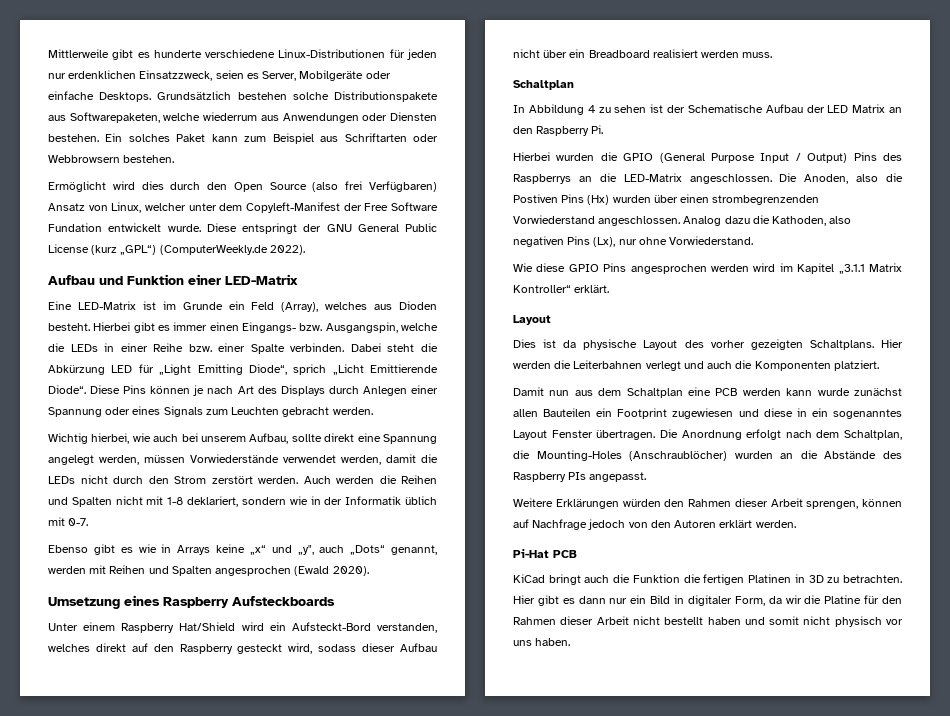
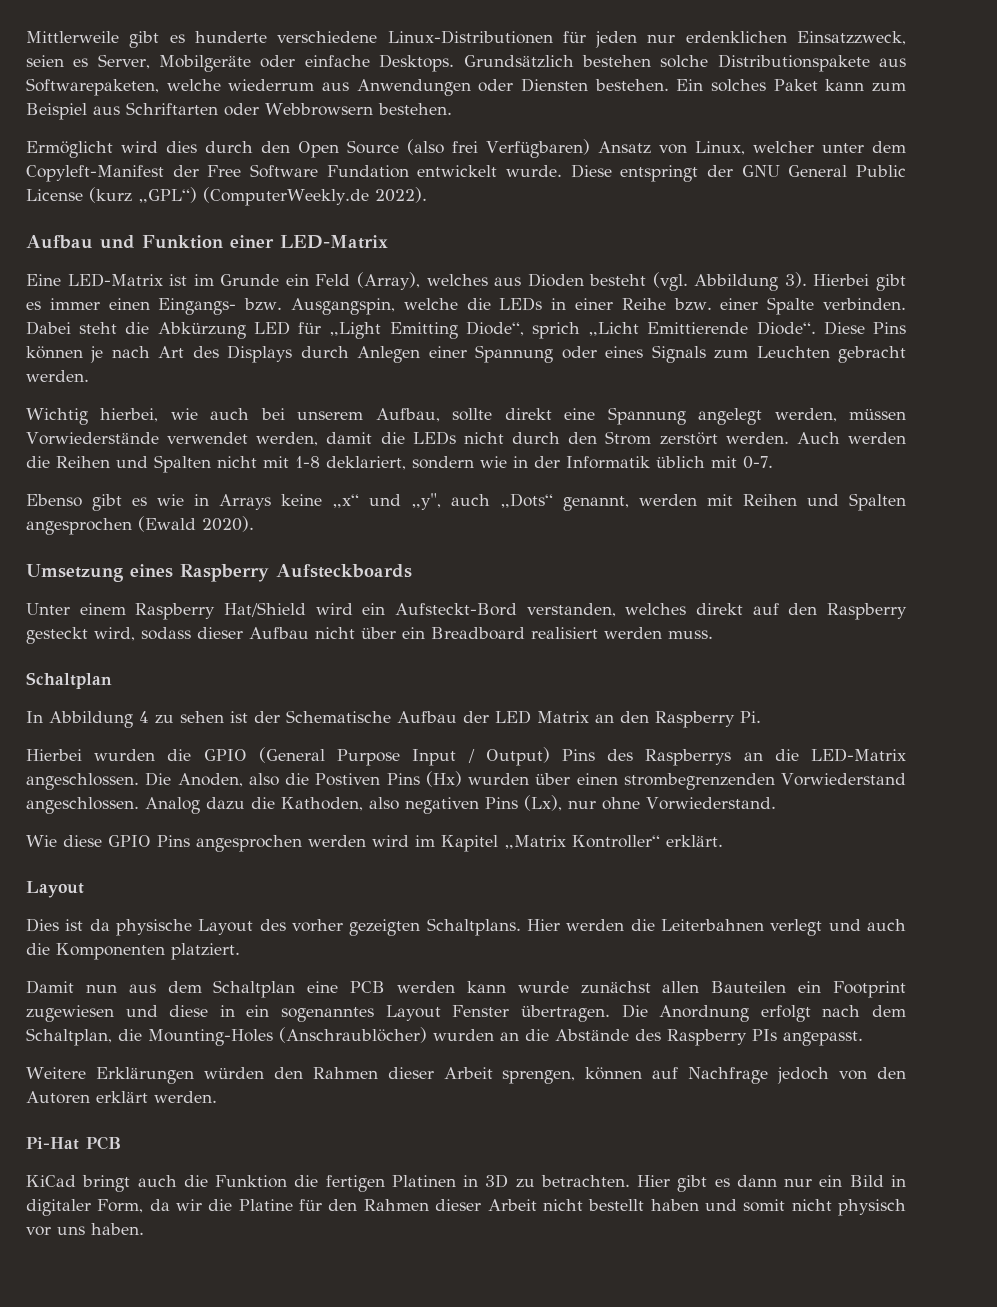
[48,323,90,331] besteht. -> [589,272,807,291] besteht (vgl. Abbildung 3).
[838,263,902,274] „3.1.1 Matrix -> [504,835,566,849] „Matrix

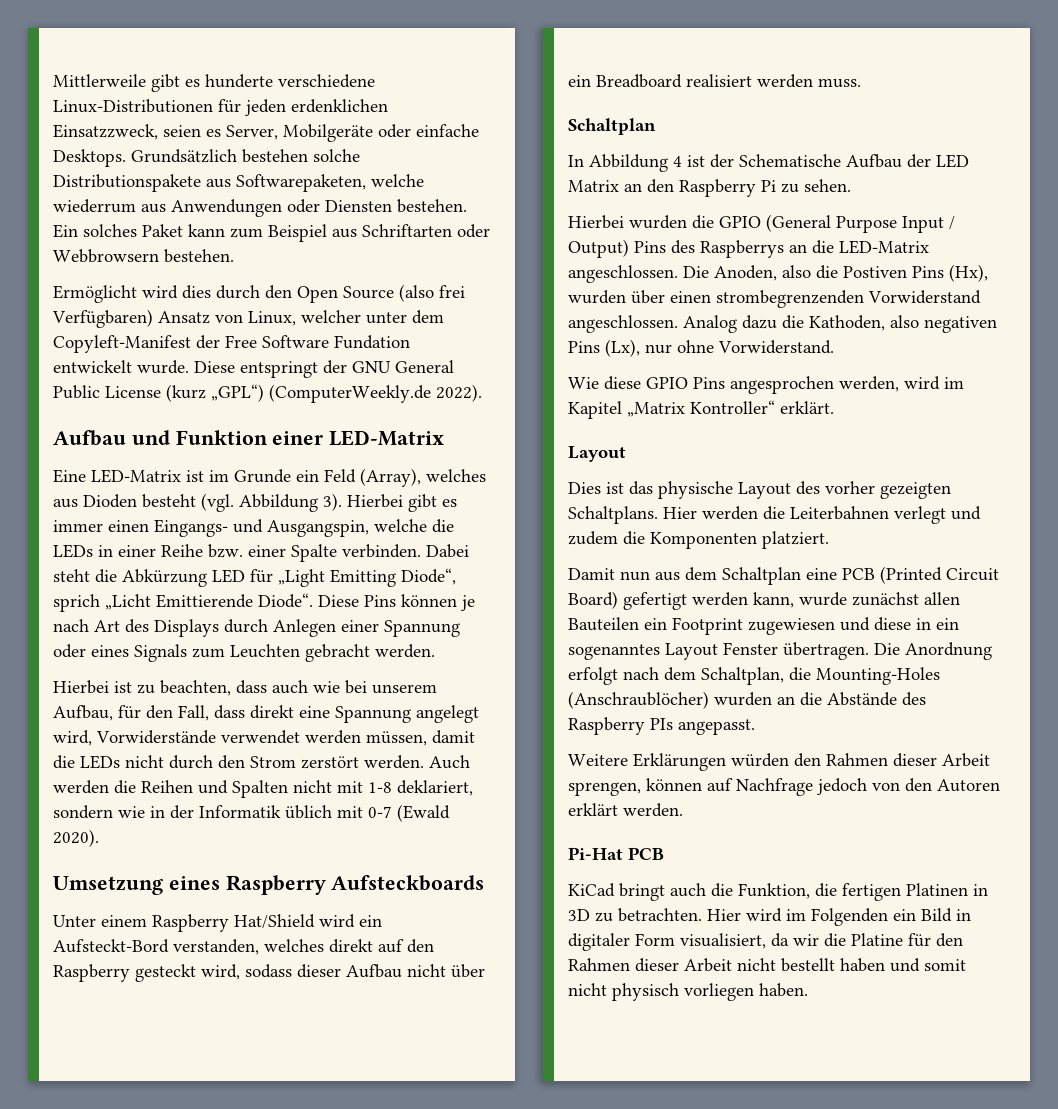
[647,34,676,43] nur -> (286, 107) none
[244,298,283,311] bzw. -> [233,519,263,533] und
[26,407,906,425] [26,432,319,446] Wichtig hierbei, wie auch bei unserem Aufbau, sollte direkt eine Spannung angelegt werden, müssen Vorwiederstände verwendet werden, -> [53,680,437,696] [53,705,479,723] [53,730,427,746] Hierbei ist zu beachten, dass auch wie bei unserem Aufbau, für den Fall, dass direkt eine Spannung angelegt wird, Vorwiderstände verwendet werden müssen,
[743,456,773,469] [26,493,906,511] [26,518,132,535] 0-7. // Ebenso gibt es wie in Arrays keine „x“ und „y", auch „Dots“ genannt, werden mit Reihen und Spalten angesprochen -> [368,806,392,818] 0-7
[155,711,224,724] zu sehen -> (682, 161) none
[740,711,761,723] Pi. -> [761,179,851,193] Pi zu sehen.
[425,771,462,787] (Hx) -> [949,264,988,282] (Hx),
[781,773,907,786] Vorwiederstand -> [868,290,981,304] Vorwiderstand
[646,797,776,810] Vorwiederstand. -> [718,340,834,354] Vorwiderstand.
[308,835,366,847] werden -> [839,376,899,392] werden,
[89,919,110,931] da -> [629,481,653,495] das
[867,919,907,931] auch -> [568,531,618,545] zudem
[396,981,506,993] werden kann -> [880,566,999,584] [568,591,794,610] (Printed Circuit Board) gefertigt werden kann,
[215,1175,288,1188] Funktion -> [738,883,810,899] Funktion,
[677,1175,813,1192] gibt es dann nur -> [746,908,888,926] wird im Folgenden
[97,1199,144,1213] Form, -> [635,933,766,949] Form visualisiert,
[26,1226,85,1236] vor uns -> [684,983,754,1001] vorliegen

